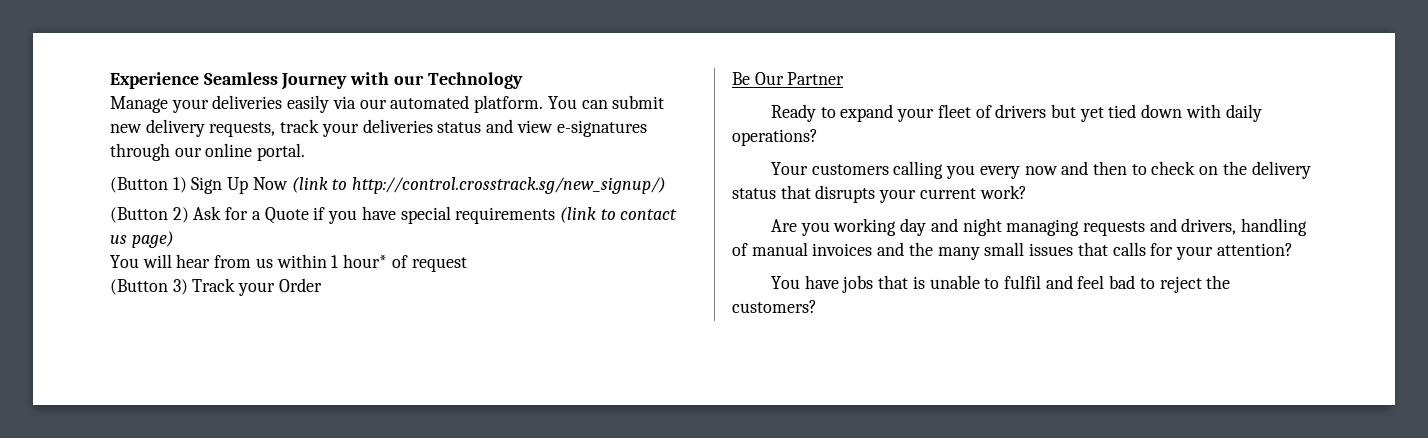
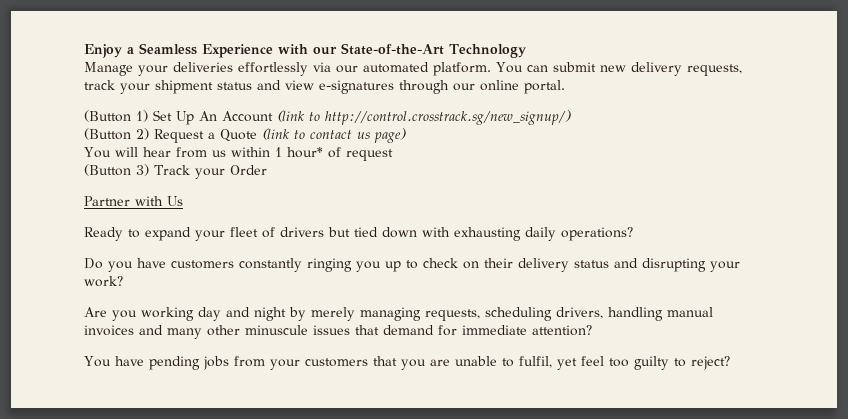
[110,72,348,90] Experience Seamless Journey -> [84,43,273,58] Enjoy a Seamless Experience
(424, 80) none -> [341,43,444,55] State-of-the-Art
[287,95,330,113] easily -> [238,62,308,76] effortlessly
[362,119,433,133] deliveries -> [155,80,213,94] shipment
[191,177,288,194] Sign Up Now -> [153,110,273,125] Set Up An Account
[193,206,556,224] Ask for a Quote if you have special requirements -> [154,129,257,143] Request a Quote
[732,72,784,85] Be Our -> (267, 170) none
(845, 78) none -> [135,196,183,206] with Us
[1079,107,1104,122] yet -> (350, 232) none
(1221, 111) none -> [454,227,521,241] exhausting
[770,161,1128,179] Your customers calling you every now and then -> [84,258,401,272] Do you have customers constantly ringing you up
[1222,161,1247,175] the -> [484,258,513,268] their
[780,185,976,203] that disrupts your current -> [614,258,740,272] and disrupting your
[1006,218,1177,236] managing requests and -> [289,307,552,321] by merely managing requests, scheduling
[732,243,748,256] of -> (663, 314) none
[908,242,1293,260] [770,275,1231,293] [732,300,817,313] the many small issues that calls for your attention? // You have jobs that is unable to fulfil and feel bad to reject the customers? -> [167,325,592,339] [84,356,730,370] many other minuscule issues that demand for immediate attention? // You have pending jobs from your customers that you are unable to fulfil, yet feel too guilty to reject?

